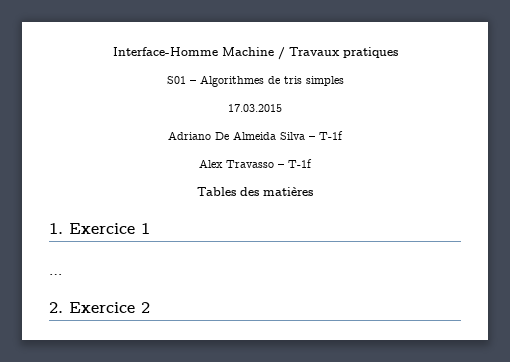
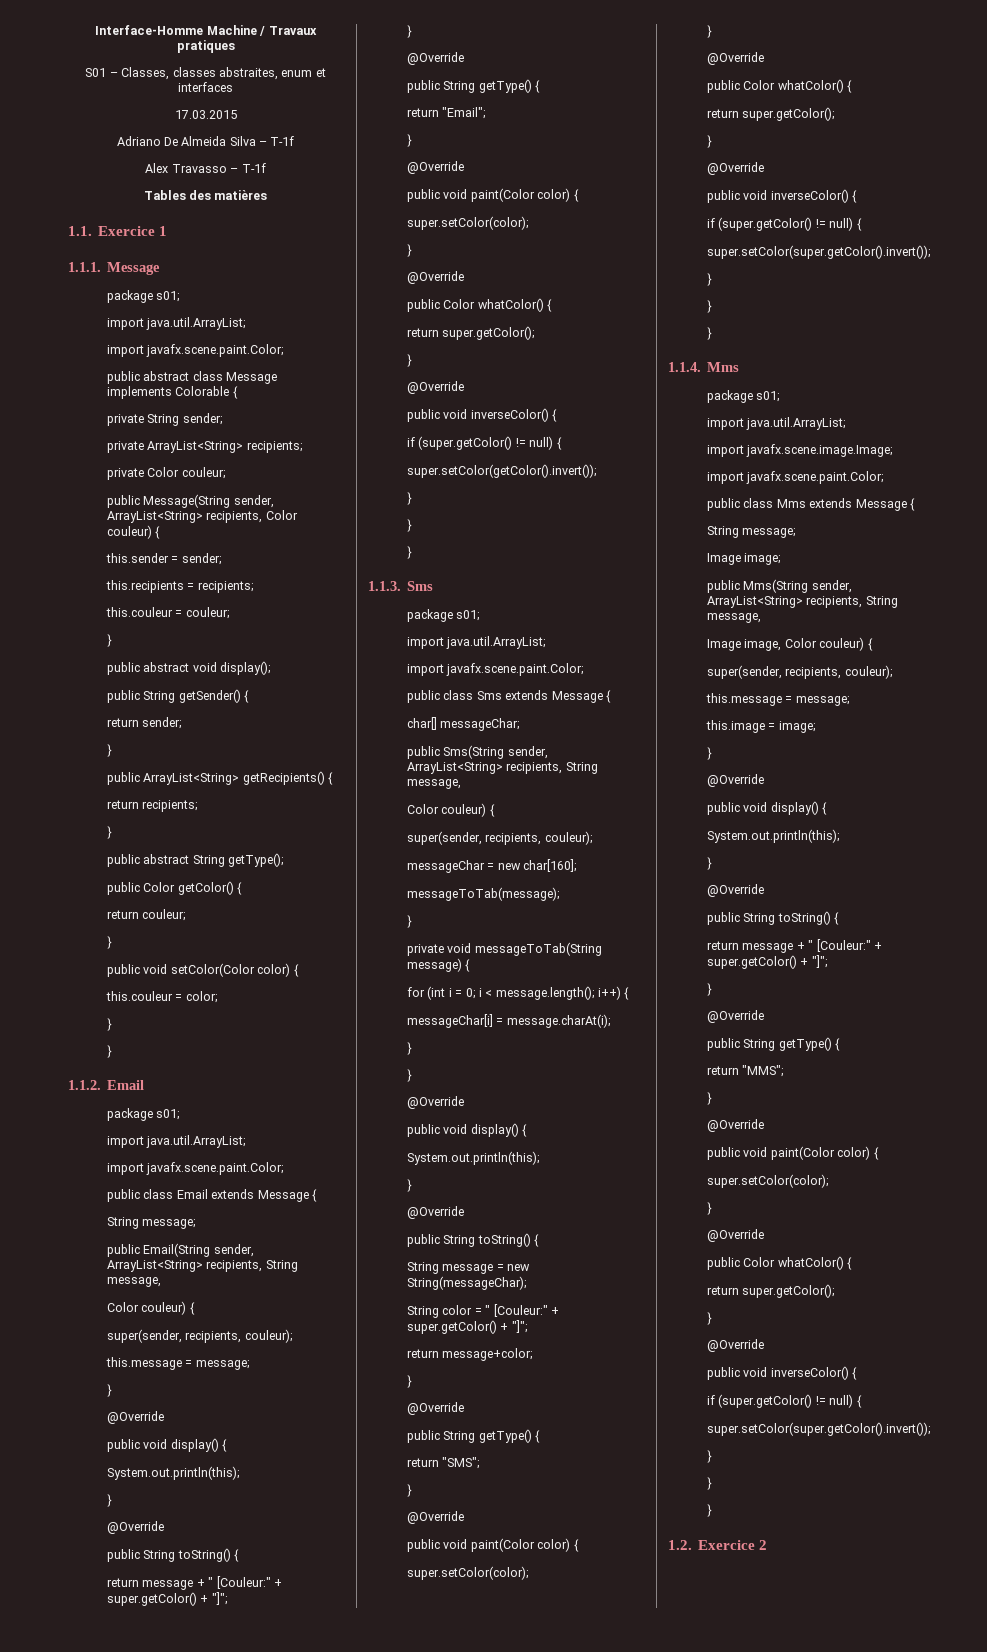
[199,75,344,87] Algorithmes de tris simples -> [121,67,326,80] [178,82,233,92] Classes, classes abstraites, enum et interfaces
[49,223,63,234] 1. -> [68,226,92,236] 1.1.
[49,274,62,275] [49,302,63,313] … // 2. -> [68,262,161,275] [107,290,181,303] [107,317,247,330] [107,344,285,357] [107,371,278,384] [107,386,238,399] [107,413,223,426] [107,441,303,453] [107,467,226,480] [107,494,274,508] [107,510,298,523] [107,525,161,539] [106,553,222,565] [106,580,254,593] [106,607,230,619] [107,634,113,647] [107,661,272,675] [107,689,250,703] [107,717,183,729] [107,744,113,757] [107,771,334,785] [107,800,199,812] [107,826,113,839] [107,853,285,867] [107,881,243,895] [107,909,187,921] [107,936,113,949] [107,963,299,977] [106,991,218,1003] [107,1018,113,1031] [107,1045,113,1058] [68,1080,145,1090] [107,1108,181,1121] [107,1135,247,1148] [107,1162,285,1175] [107,1189,317,1202] [107,1217,197,1229] [107,1243,254,1257] [107,1260,298,1272] [107,1277,162,1287] [107,1301,195,1315] [107,1329,293,1343] [106,1357,250,1370] [107,1384,113,1397] [107,1411,165,1424] [107,1438,228,1452] [107,1466,241,1480] [107,1494,113,1507] [107,1521,165,1534] [107,1548,240,1562] [107,1576,282,1590] [107,1592,228,1606] [407,25,413,38] [407,52,465,65] [407,79,541,93] [407,107,487,119] [407,134,413,147] [407,161,465,174] [407,188,579,202] [407,216,530,230] [407,244,413,257] [407,271,465,284] [407,298,553,312] [407,326,536,340] [407,354,413,367] [407,381,465,394] [407,408,558,422] [407,436,562,450] [407,464,598,478] [407,492,413,505] [407,519,413,532] [407,546,413,559] [368,581,434,591] [407,609,481,622] [407,636,547,649] [407,663,585,676] [407,690,611,703] [407,717,521,731] [407,745,548,759] [407,762,598,774] [407,779,462,789] [407,803,495,817] [407,831,593,845] [407,859,578,873] [407,887,561,901] [407,915,413,928] [407,942,602,956] [407,958,471,972] [407,986,630,1000] [407,1014,611,1028] [407,1042,413,1055] [407,1069,413,1082] [407,1096,465,1109] [407,1123,528,1137] [407,1151,541,1165] [407,1179,413,1192] [407,1206,465,1219] [407,1233,540,1247] [407,1262,531,1274] [407,1276,528,1290] [407,1304,559,1318] [407,1320,528,1334] [407,1348,534,1361] [407,1375,413,1388] [407,1402,465,1415] [407,1429,541,1443] [407,1457,481,1469] [407,1484,413,1497] [407,1511,465,1524] [407,1538,579,1552] [407,1566,530,1580] [707,25,713,38] [707,52,765,65] [707,79,853,93] [707,107,836,121] [707,135,713,148] [707,162,765,175] [707,189,858,203] [707,217,862,231] [707,245,932,259] [707,273,713,286] [707,300,713,313] [707,327,713,340] [668,362,740,372] [707,390,781,403] [707,417,847,430] [707,444,894,457] [707,471,885,484] [707,498,915,511] [707,526,797,538] [707,553,782,565] [707,579,852,593] [707,596,898,608] [707,613,762,623] [707,637,873,651] [707,665,893,679] [706,693,850,706] [706,720,816,733] [707,747,713,760] [707,774,765,787] [707,801,828,815] [707,829,841,843] [707,857,713,870] [707,884,765,897] [707,911,840,925] [707,939,882,953] [707,955,828,969] [707,983,713,996] [707,1010,765,1023] [707,1037,841,1051] [707,1065,785,1077] [707,1092,713,1105] [707,1119,765,1132] [707,1146,879,1160] [707,1174,830,1188] [707,1202,713,1215] [707,1229,765,1242] [707,1256,853,1270] [707,1284,836,1298] [707,1312,713,1325] [707,1339,765,1352] [707,1366,858,1380] [707,1394,862,1408] [707,1422,932,1436] [707,1450,713,1463] [707,1477,713,1490] [707,1504,713,1517] [668,1540,692,1550] 1.1.1. Message // package s01; // import java.util.ArrayList; // import javafx.scene.paint.Color; // public abstract class Message implements Colorable { // private String sender; // private ArrayList<String> recipients; // private Color couleur; // public Message(String sender, ArrayList<String> recipients, Color couleur) { // this.sender = sender; // this.recipients = recipients; // this.couleur = couleur; // } // public abstract void display(); // public String getSender() { // return sender; // } // public ArrayList<String> getRecipients() { // return recipients; // } // public abstract String getType(); // public Color getColor() { // return couleur; // } // public void setColor(Color color) { // this.couleur = color; // } // } // 1.1.2. Email // package s01; // import java.util.ArrayList; // import javafx.scene.paint.Color; // public class Email extends Message { // String message; // public Email(String sender, ArrayList<String> recipients, String message, // Color couleur) { // super(sender, recipients, couleur); // this.message = message; // } // @Override // public void display() { // System.out.println(this); // } // @Override // public String toString() { // return message + " [Couleur:" + super.getColor() + "]"; // } // @Override // public String getType() { // return "Email"; // } // @Override // public void paint(Color color) { // super.setColor(color); // } // @Override // public Color whatColor() { // return super.getColor(); // } // @Override // public void inverseColor() { // if (super.getColor() != null) { // super.setColor(getColor().invert()); // } // } // } // 1.1.3. Sms // package s01; // import java.util.ArrayList; // import javafx.scene.paint.Color; // public class Sms extends Message { // char[] messageChar; // public Sms(String sender, ArrayList<String> recipients, String message, // Color couleur) { // super(sender, recipients, couleur); // messageChar = new char[160]; // messageToTab(message); // } // private void messageToTab(String message) { // for (int i = 0; i < message.length(); i++) { // messageChar[i] = message.charAt(i); // } // } // @Override // public void display() { // System.out.println(this); // } // @Override // public String toString() { // String message = new String(messageChar); // String color = " [Couleur:" + super.getColor() + "]"; // return message+color; // } // @Override // public String getType() { // return "SMS"; // } // @Override // public void paint(Color color) { // super.setColor(color); // } // @Override // public Color whatColor() { // return super.getColor(); // } // @Override // public void inverseColor() { // if (super.getColor() != null) { // super.setColor(super.getColor().invert()); // } // } // } // 1.1.4. Mms // package s01; // import java.util.ArrayList; // import javafx.scene.image.Image; // import javafx.scene.paint.Color; // public class Mms extends Message { // String message; // Image image; // public Mms(String sender, ArrayList<String> recipients, String message, // Image image, Color couleur) { // super(sender, recipients, couleur); // this.message = message; // this.image = image; // } // @Override // public void display() { // System.out.println(this); // } // @Override // public String toString() { // return message + " [Couleur:" + super.getColor() + "]"; // } // @Override // public String getType() { // return "MMS"; // } // @Override // public void paint(Color color) { // super.setColor(color); // } // @Override // public Color whatColor() { // return super.getColor(); // } // @Override // public void inverseColor() { // if (super.getColor() != null) { // super.setColor(super.getColor().invert()); // } // } // } // 1.2.

